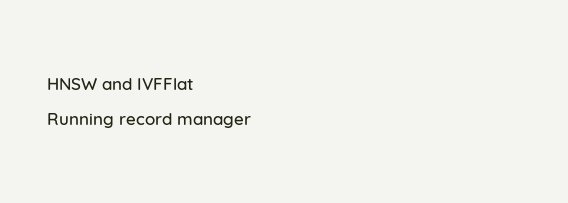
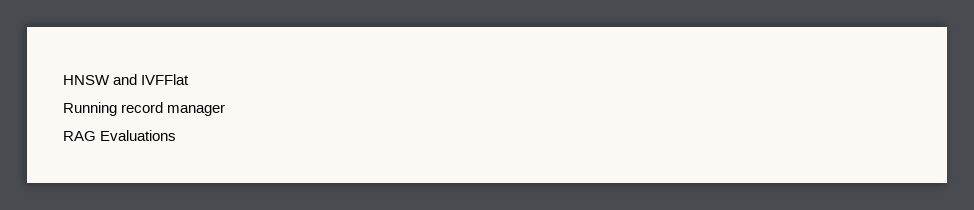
(251, 122) none -> [63,130,177,141] // RAG Evaluations

